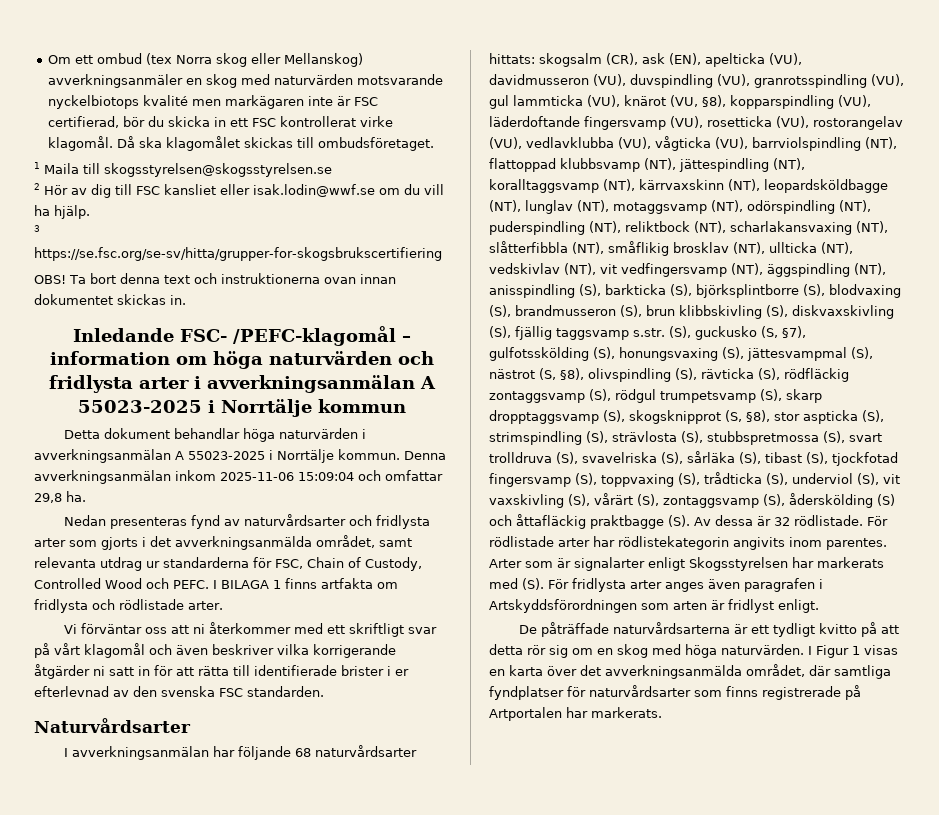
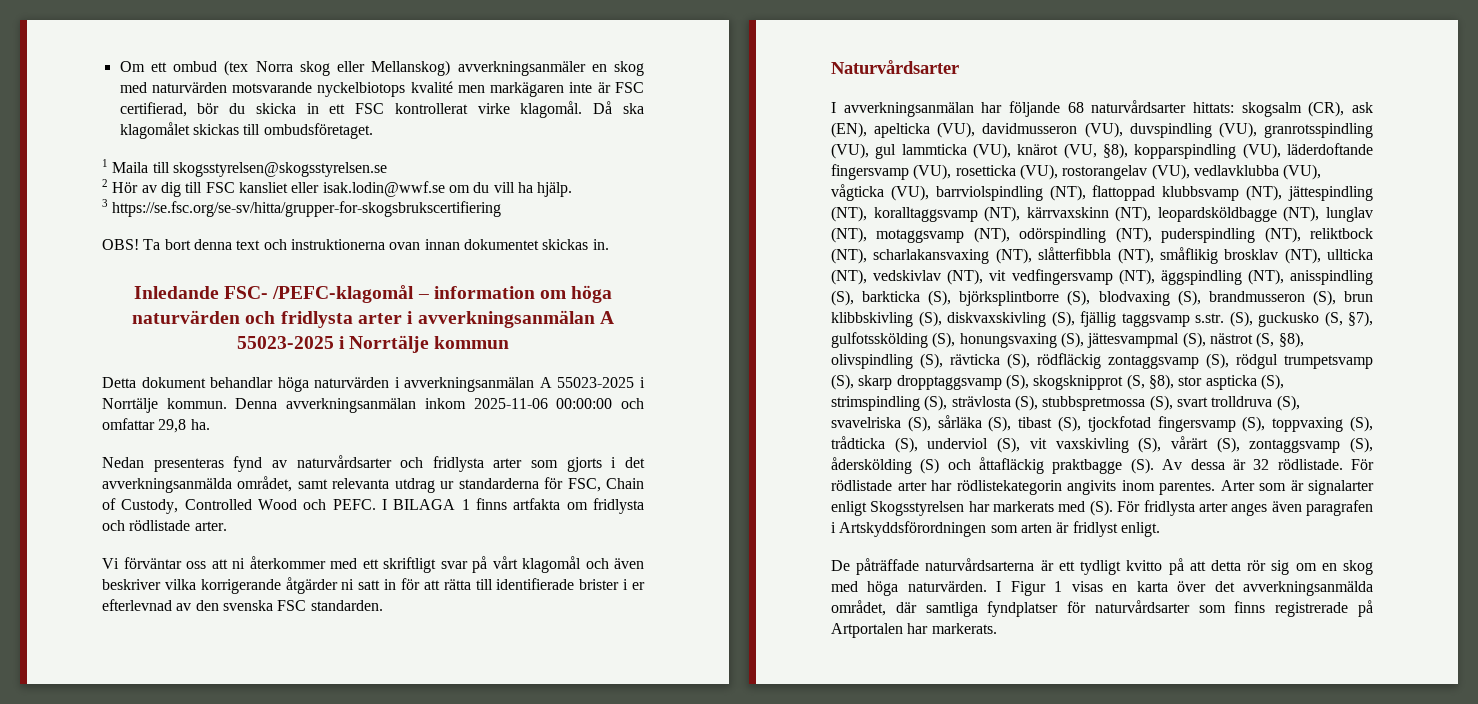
[298,472,354,481] 15:09:04 -> [556,398,613,409] 00:00:00

